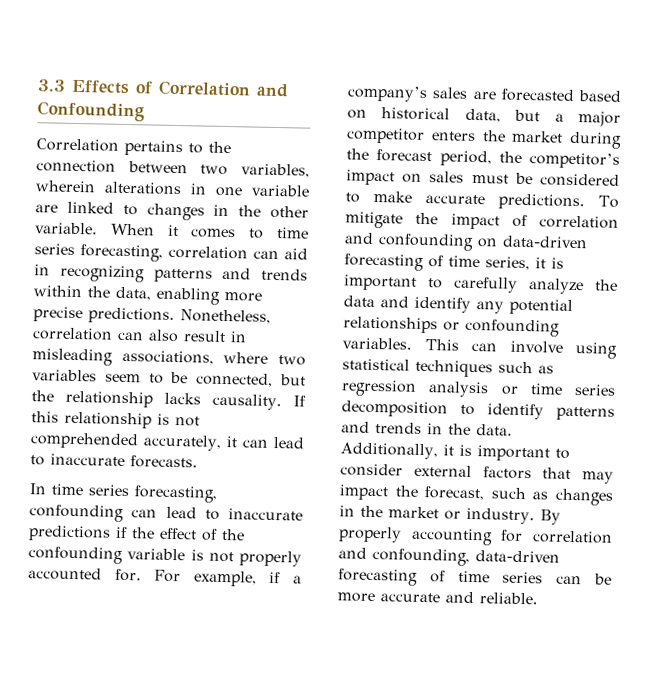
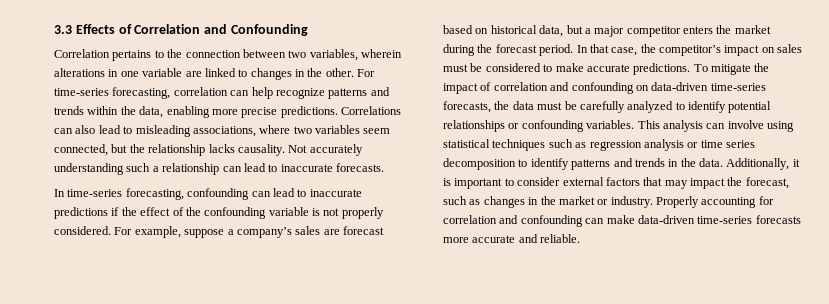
[270,205,309,219] [35,222,309,239] [34,243,308,262] [34,264,145,283] other variable. When it comes to time series forecasting, correlation can aid in recognizing -> [325,68,376,77] [54,87,325,99] other. For time-series forecasting, correlation can help recognize
[180,309,271,324] [32,327,247,343] Nonetheless, correlation can also result in -> [341,106,401,115] [54,125,133,134] Correlations can also lead to
[148,371,189,384] to be -> (391, 131) none
[293,395,306,407] [31,411,200,429] [30,432,238,451] If this relationship is not comprehended accurately, it -> [288,144,363,156] [54,163,220,175] Not accurately understanding such a relationship
[51,483,130,497] time series -> [67,189,123,197] time-series
[28,567,142,582] accounted for. -> [54,226,111,235] considered.
[269,571,282,584] if -> [184,229,225,238] suppose
[500,88,575,102] forecasted -> [343,226,384,235] forecast
[439,150,492,167] period, -> [539,44,638,56] period. In that case,
[344,253,564,271] [343,274,618,295] [343,295,504,314] forecasting of time series, it is important to carefully analyze the data and identify any -> [710,83,766,91] [443,101,726,113] time-series forecasts, the data must be carefully analyzed to identify
(460, 345) none -> [662,120,703,132] analysis
[539,509,561,525] [338,526,402,543] By properly -> [656,196,699,208] Properly
[372,548,560,566] [338,568,612,586] confounding, data-driven forecasting of time series can be -> [520,215,801,227] confounding can make data-driven time-series forecasts

